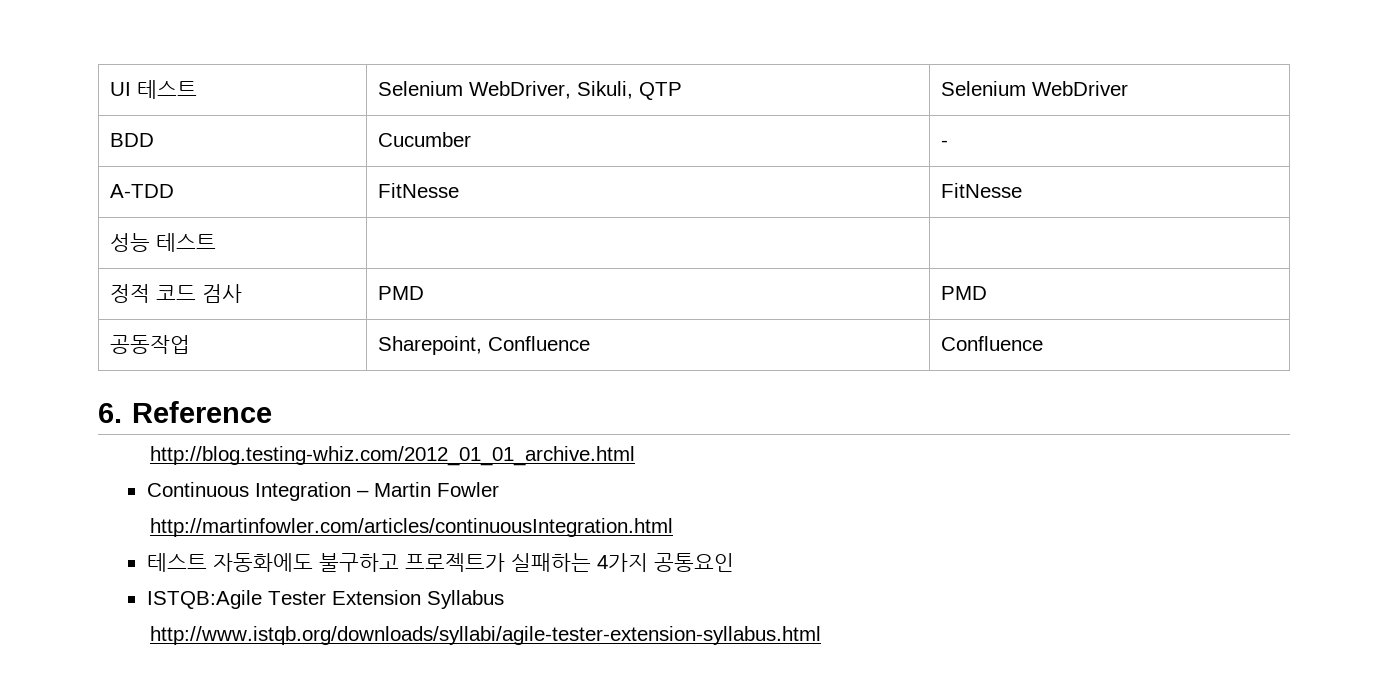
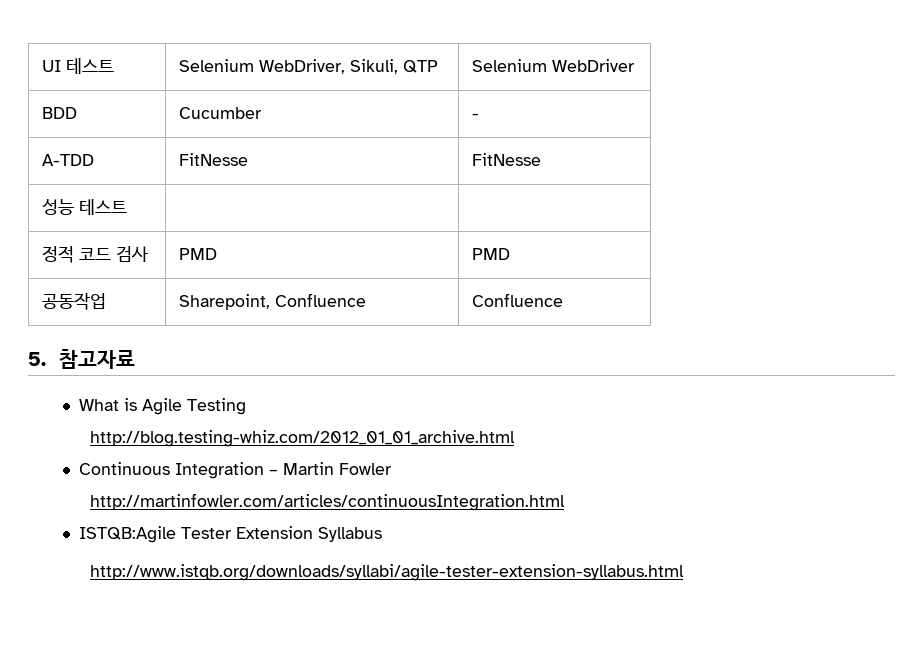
[98,401,273,423] 6. Reference -> [28,349,135,369] [78,398,246,415] 5. 참고자료 // What is Agile Testing
[146,553,734,572] // 테스트 자동화에도 불구하고 프로젝트가 실패하는 4가지 공통요인 -> (565, 502) none

